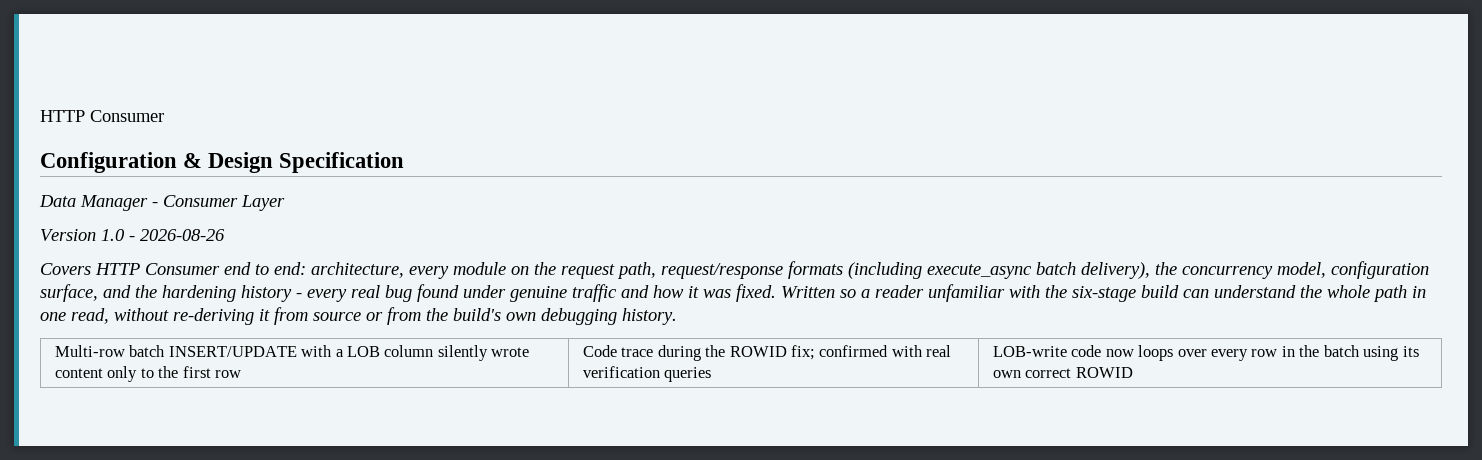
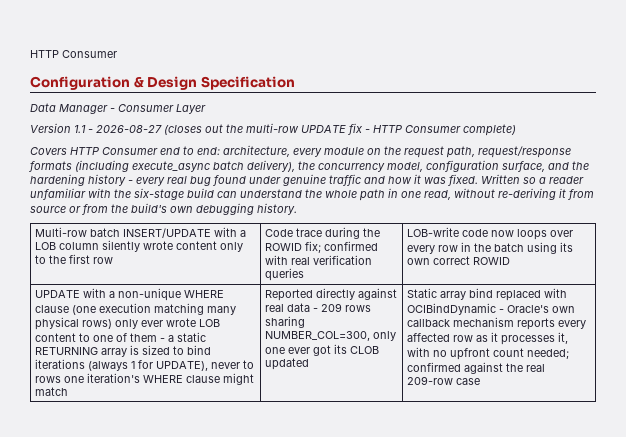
[101,229,225,241] 1.0 - 2026-08-26 -> [74,123,516,136] 1.1 - 2026-08-27 (closes out the multi-row UPDATE fix - HTTP Consumer complete)
(1133, 372) none -> [35,288,225,301] [35,303,237,315] [35,317,221,330] [35,332,207,342] [35,345,212,357] [35,359,255,371] [35,373,255,385] [35,387,69,396] [265,288,398,301] [265,303,372,312] [265,316,306,328] [265,331,397,341] [265,344,380,356] [265,358,310,370] [407,288,568,301] [407,303,576,315] [407,317,587,330] [407,332,569,345] [407,347,570,360] [407,362,546,374] [407,376,481,385] // UPDATE with a non-unique WHERE clause (one execution matching many physical rows) only ever wrote LOB content to one of them - a static RETURNING array is sized to bind iterations (always 1 for UPDATE), never to rows one iteration's WHERE clause might match | Reported directly against real data - 209 rows sharing NUMBER_COL=300, only one ever got its CLOB updated | Static array bind replaced with OCIBindDynamic - Oracle's own callback mechanism reports every affected row as it processes it, with no upfront count needed; confirmed against the real 209-row case

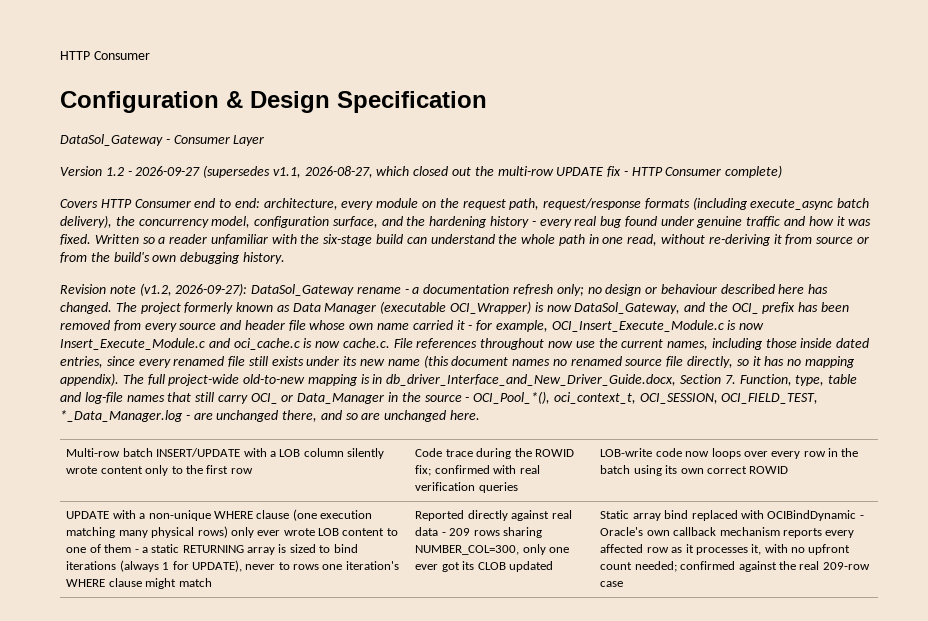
[30,103,108,114] Data Manager -> [60,134,163,146] DataSol_Gateway
[74,125,202,135] 1.1 - 2026-08-27 (closes -> [105,165,449,178] 1.2 - 2026-09-27 (supersedes v1.1, 2026-08-27, which closed
(297, 209) none -> [60,283,829,296] [60,301,850,314] [60,320,765,332] [60,338,870,350] [60,355,855,368] [60,373,858,386] [60,391,819,404] [60,410,481,422] // Revision note (v1.2, 2026-09-27): DataSol_Gateway rename - a documentation refresh only; no design or behaviour described here has changed. The project formerly known as Data Manager (executable OCI_Wrapper) is now DataSol_Gateway, and the OCI_ prefix has been removed from every source and header file whose own name carried it - for example, OCI_Insert_Execute_Module.c is now Insert_Execute_Module.c and oci_cache.c is now cache.c. File references throughout now use the current names, including those inside dated entries, since every renamed file still exists under its new name (this document names no renamed source file directly, so it has no mapping appendix). The full project-wide old-to-new mapping is in db_driver_Interface_and_New_Driver_Guide.docx, Section 7. Function, type, table and log-file names that still carry OCI_ or Data_Manager in the source - OCI_Pool_*(), oci_context_t, OCI_SESSION, OCI_FIELD_TEST, *_Data_Manager.log - are unchanged there, and so are unchanged here.

